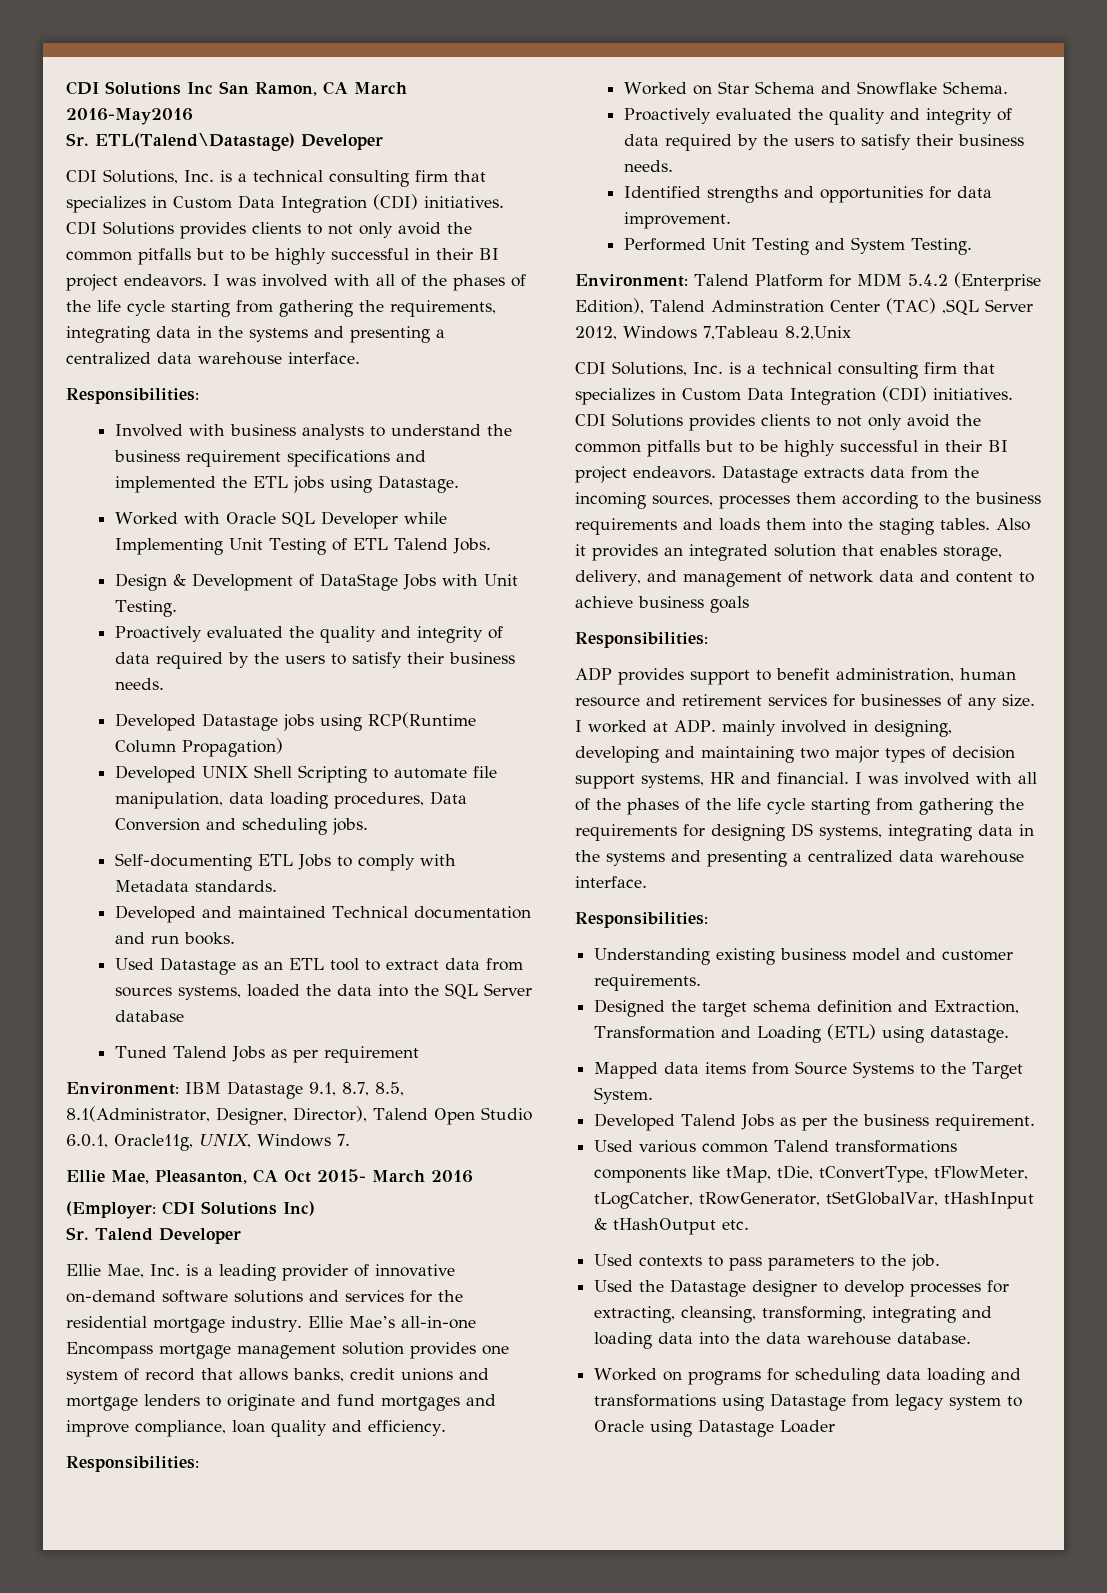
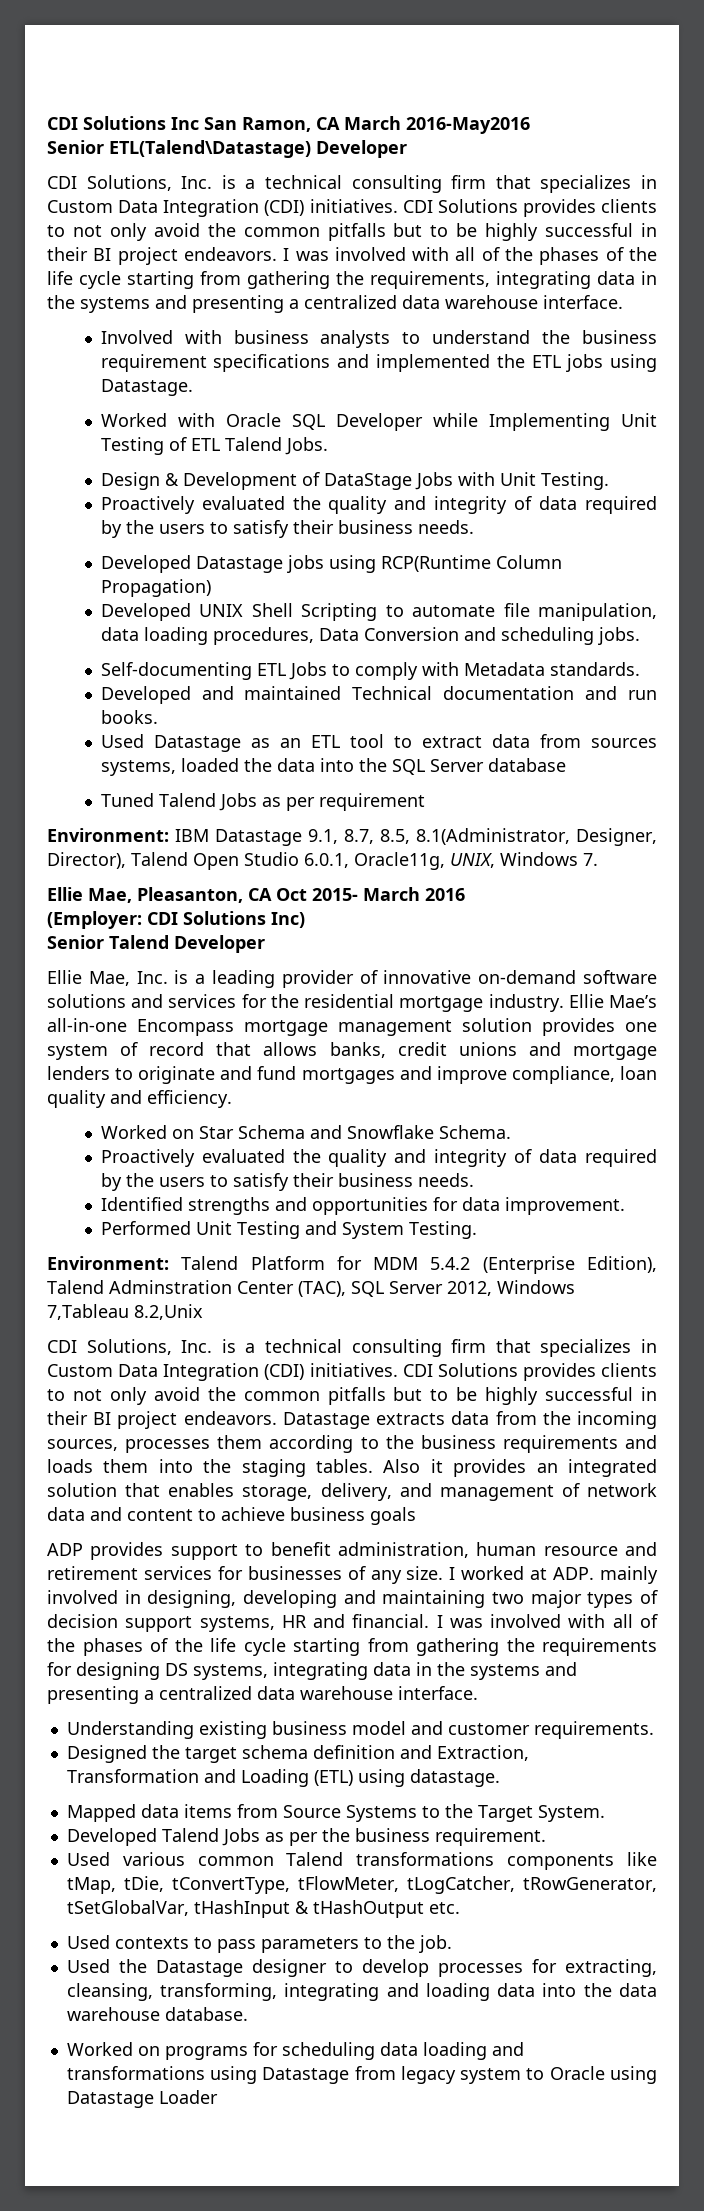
[66,133,89,146] Sr. -> [47,140,104,154] Senior
[66,388,199,404] // Responsibilities: -> (623, 302) none
[66,1227,89,1240] Sr. -> [47,935,104,949] Senior
[66,1456,199,1472] // Responsibilities: -> (232, 1099) none
[885,298,979,315] (TAC) ,SQL -> [298,1281,384,1297] (TAC), SQL
[575,632,708,648] // Responsibilities: -> (416, 1516) none
[575,912,708,928] // Responsibilities: -> (478, 1693) none

